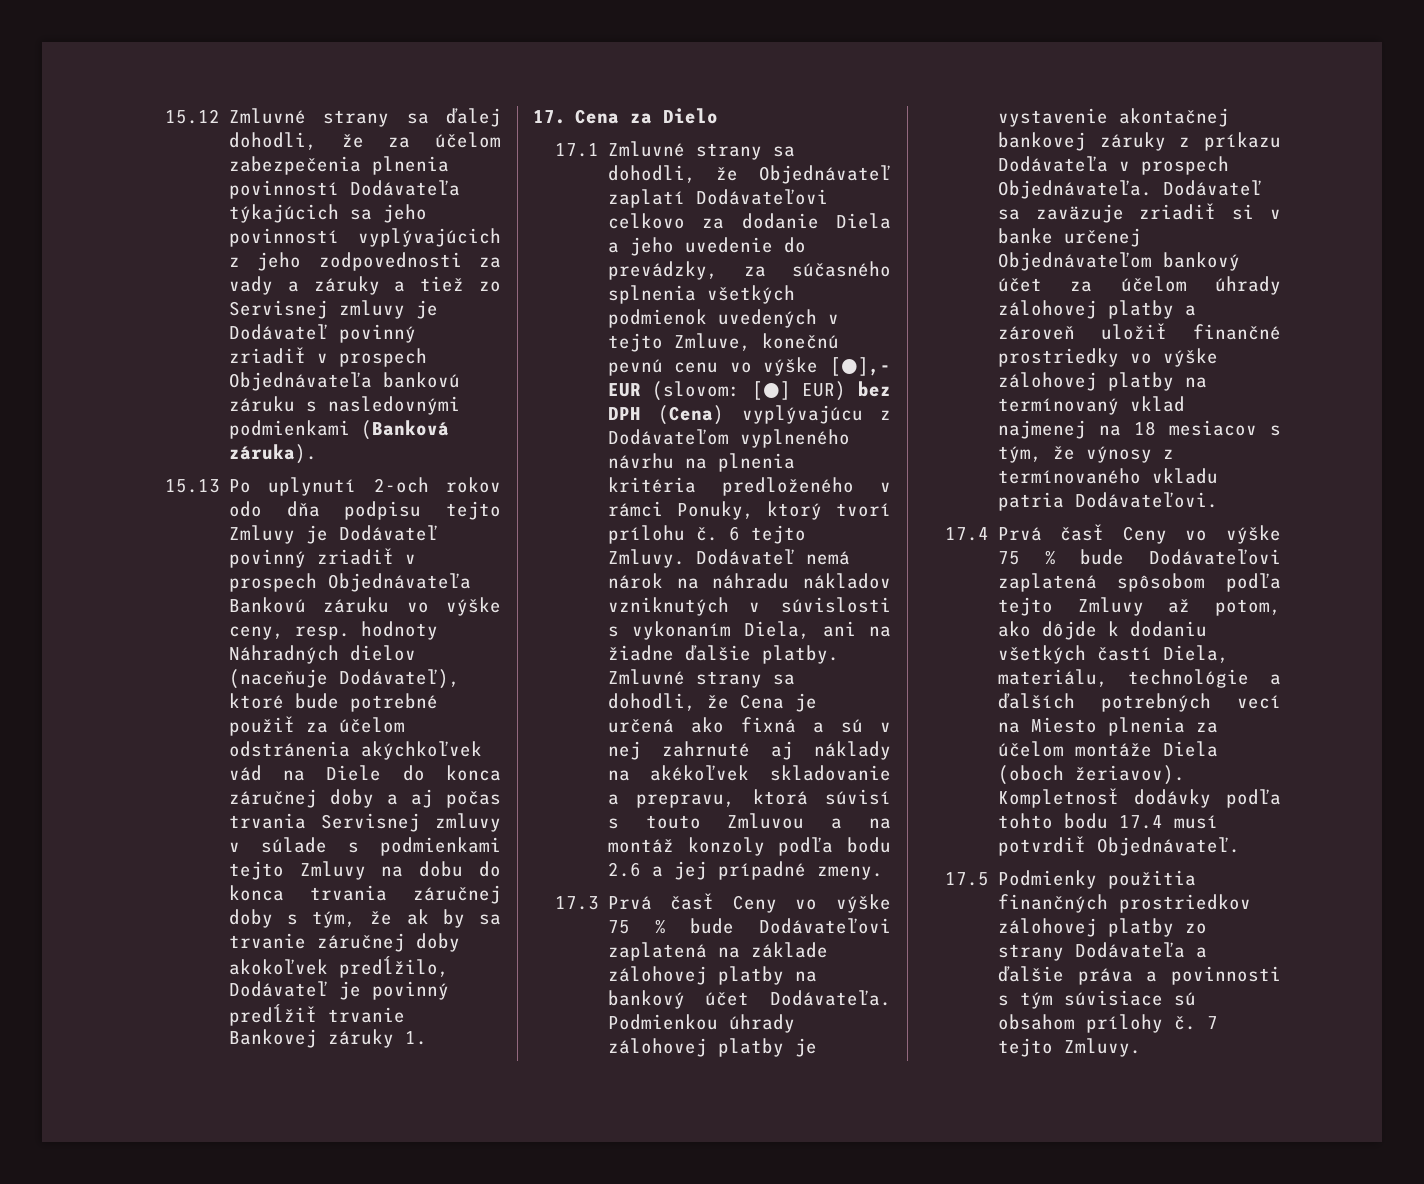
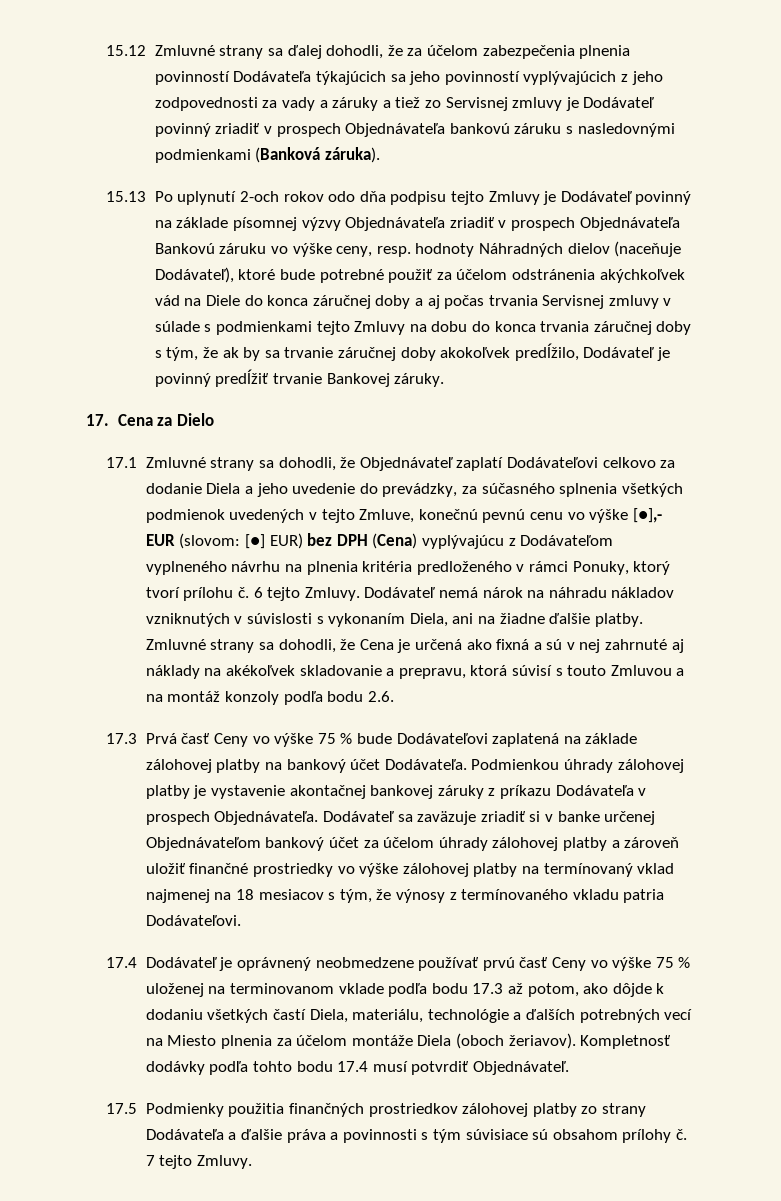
(306, 558) none -> [154,217,446,231] na základe písomnej výzvy Objednávateľa
[327,1029,427,1048] záruky 1. -> [394,373,445,387] záruky.
[607,861,883,880] 2.6 a jej prípadné zmeny. -> [367,691,394,702] 2.6.
[997,524,1281,544] [997,549,1281,565] [997,573,1281,592] [997,597,1144,616] Prvá časť Ceny vo výške 75 % bude Dodávateľovi zaplatená spôsobom podľa tejto Zmluvy -> [145,957,691,971] [145,983,504,997] Dodávateľ je oprávnený neobmedzene používať prvú časť Ceny vo výške 75 % uloženej na terminovanom vklade podľa bodu 17.3

